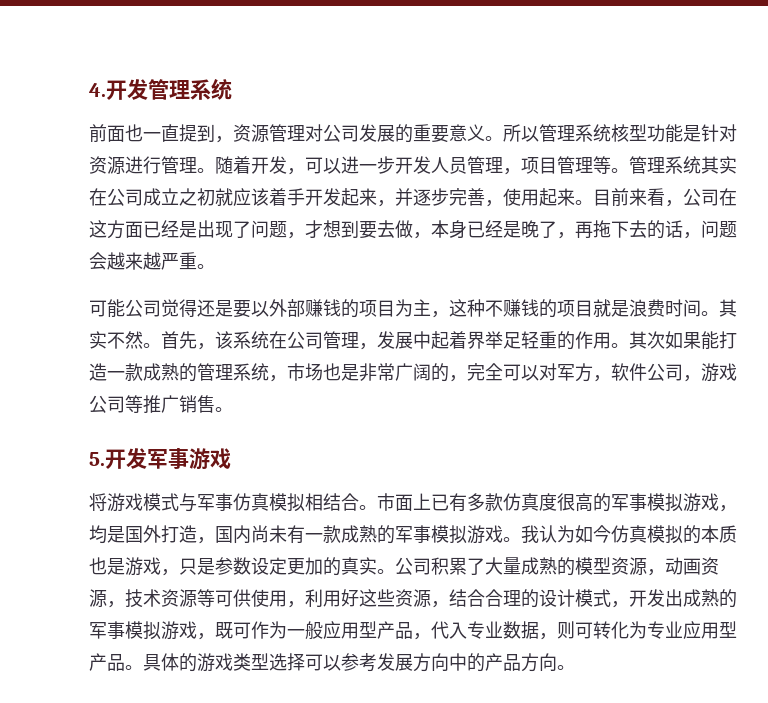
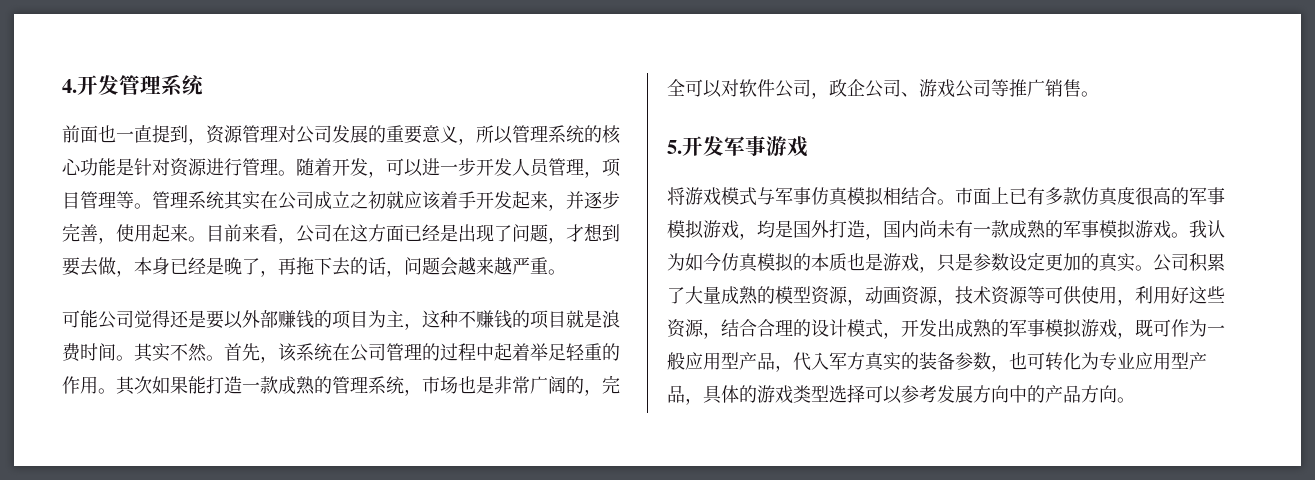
[485,136,503,141] 。 -> [458,138,476,145] ，
[611,124,647,142] 核型 -> [584,125,621,144] [62,158,81,175] 的核心
[359,331,485,350] ，发展中起着界 -> [422,343,530,361] 的过程中起着
[557,363,611,382] 军方， -> (739, 88) none
(701, 378) none -> [829,79,919,98] 政企公司、
[467,621,575,640] 专业数据，则 -> [829,352,1027,372] 军方真实的装备参数，也
[125,665,143,670] 。 -> [685,398,703,405] ，

